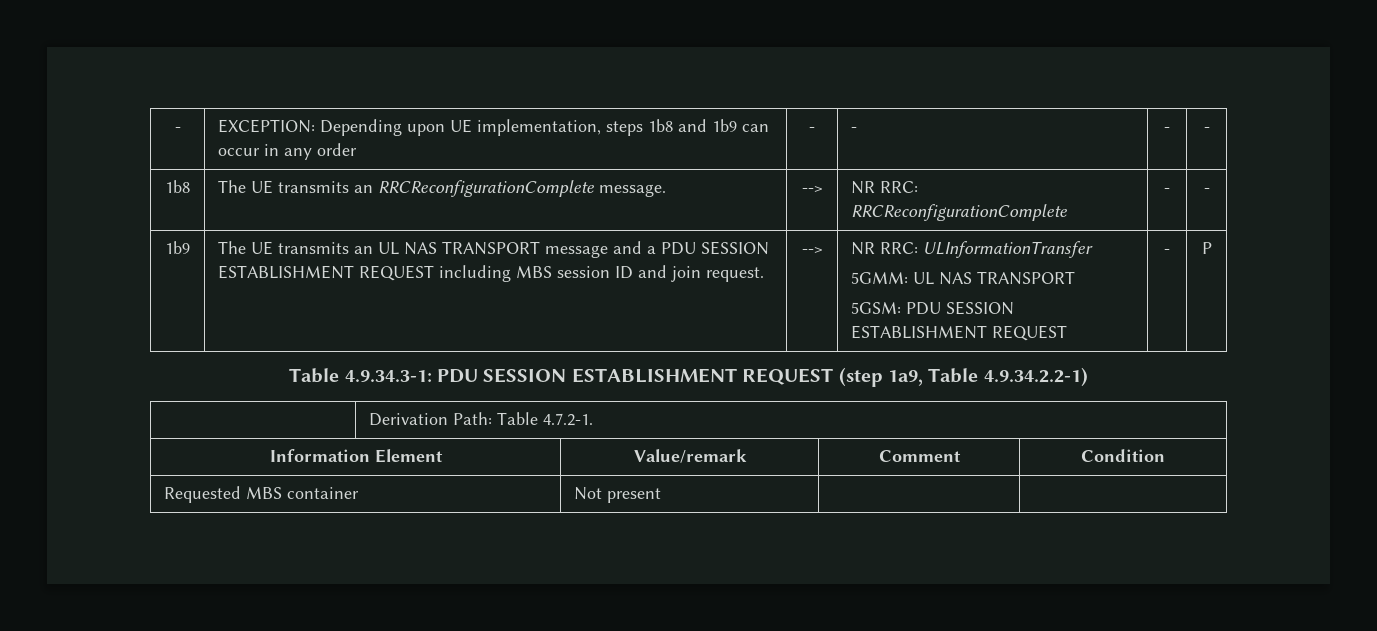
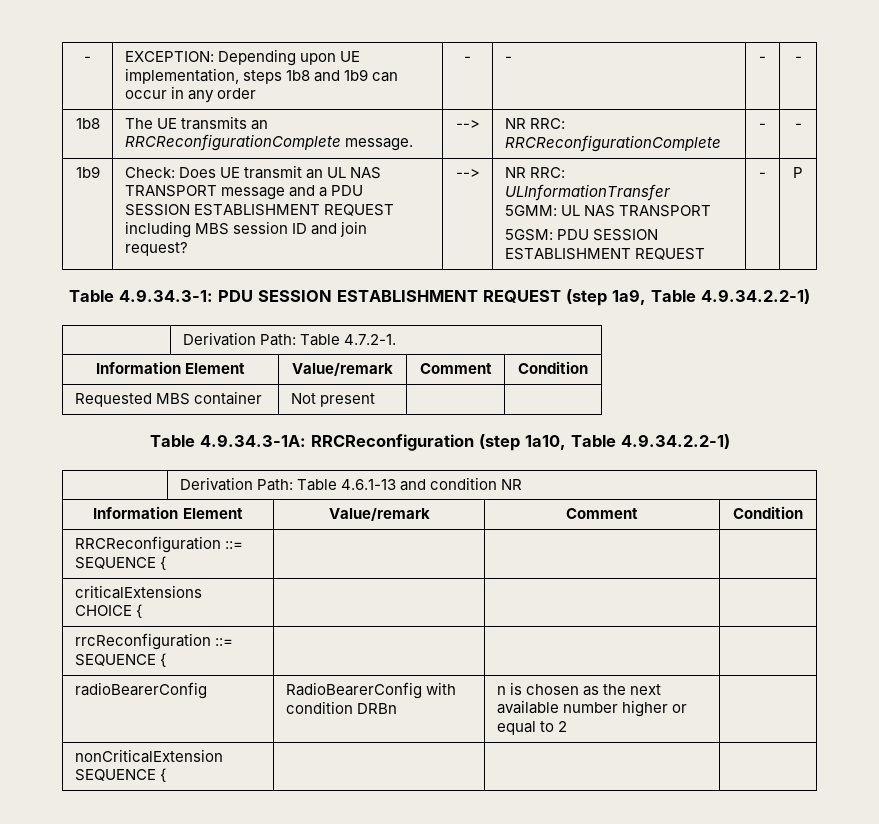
[218,241,350,255] The UE transmits -> [124,165,303,179] Check: Does UE transmit
[706,267,765,282] request. -> [124,242,188,256] request?
(662, 495) none -> [149,434,730,451] [179,477,523,491] [93,506,243,519] [328,507,430,521] [566,508,638,519] [733,506,803,519] [74,536,243,553] [74,556,166,570] [74,585,202,599] [74,604,142,618] [74,633,233,650] [74,653,166,667] [74,682,207,699] [285,682,456,699] [285,701,397,714] [496,682,662,696] [496,700,688,717] [496,721,567,735] [74,749,223,763] [74,768,166,782] // Table 4.9.34.3-1A: RRCReconfiguration (step 1a10, Table 4.9.34.2.2-1) // | Derivation Path: Table 4.6.1-13 and condition NR // Information Element | Value/remark | Comment | Condition // RRCReconfiguration ::= SEQUENCE { | | | // criticalExtensions CHOICE { | | | // rrcReconfiguration ::= SEQUENCE { | | | // radioBearerConfig | RadioBearerConfig with condition DRBn | n is chosen as the next available number higher or equal to 2 | // nonCriticalExtension SEQUENCE { | | |

